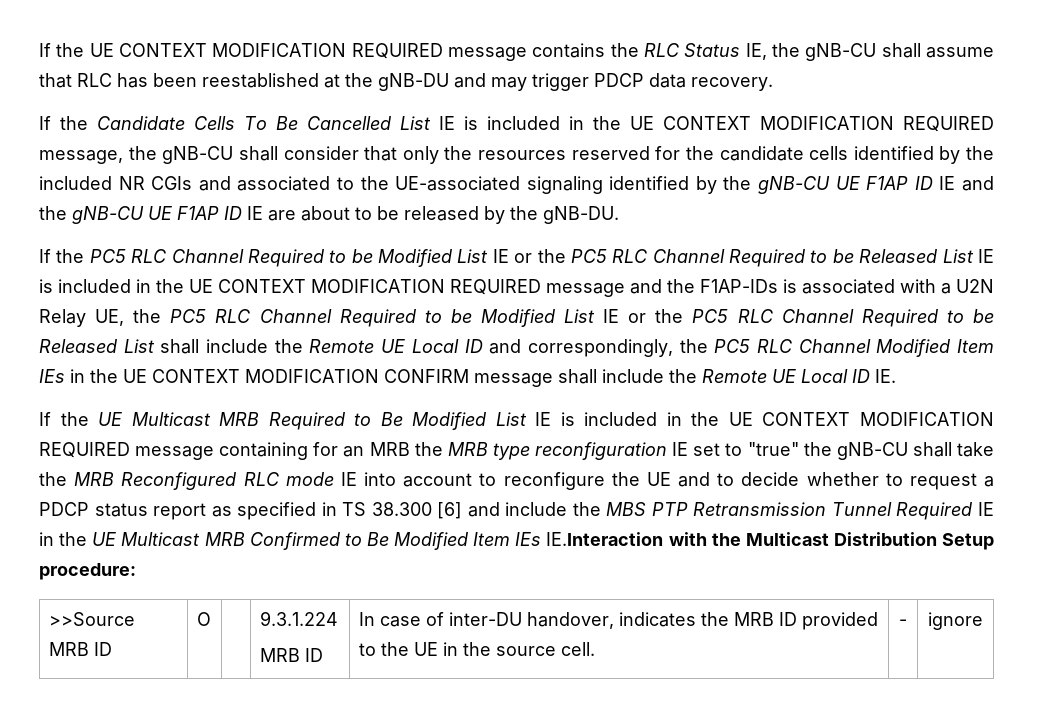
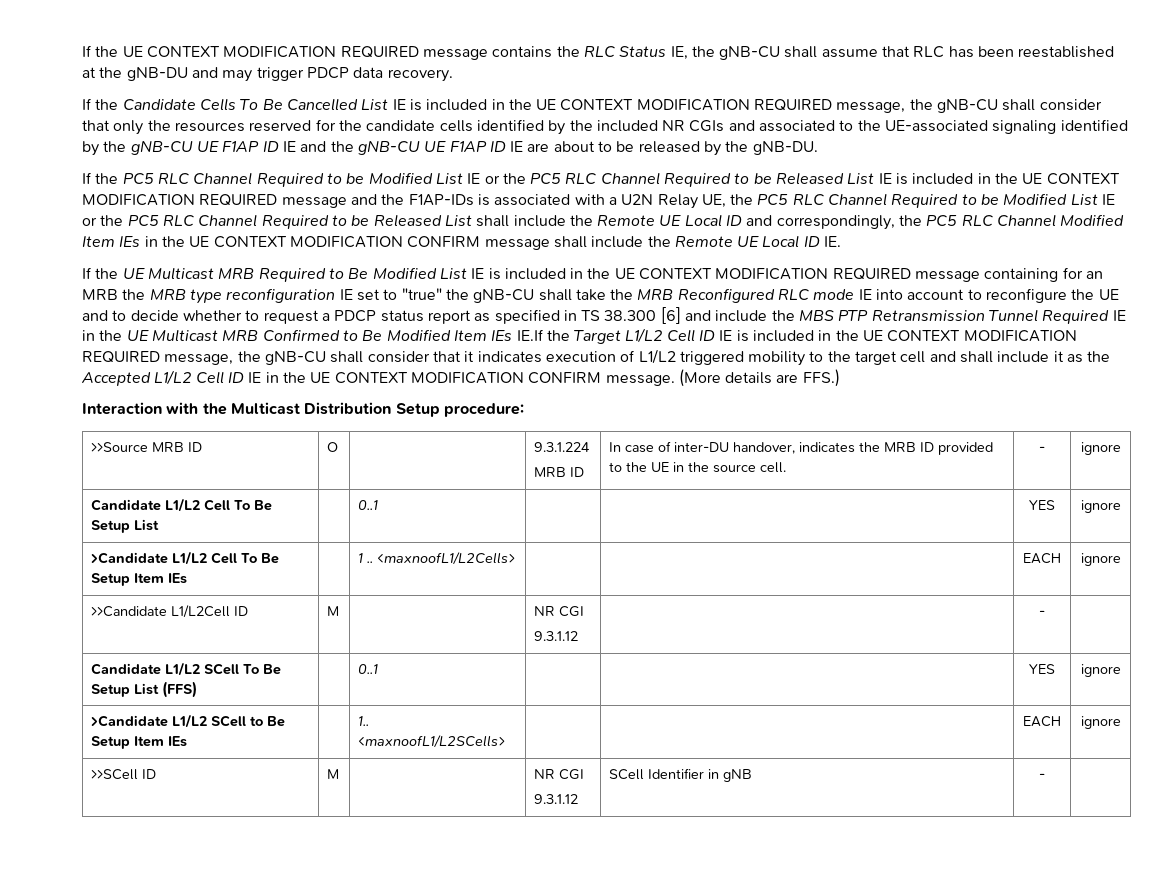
[546,532,664,546] IE.Interaction -> [516,328,1077,344] [82,349,1111,366] [81,369,840,387] [82,402,162,415] IE.If the Target L1/L2 Cell ID IE is included in the UE CONTEXT MODIFICATION REQUIRED message, the gNB-CU shall consider that it indicates execution of L1/L2 triggered mobility to the target cell and shall include it as the Accepted L1/L2 Cell ID IE in the UE CONTEXT MODIFICATION CONFIRM message. (More details are FFS.) // Interaction
(983, 621) none -> [91,498,273,512] [91,519,160,533] [358,500,379,510] [1029,500,1055,510] [1080,500,1121,513] [91,551,280,565] [91,573,188,586] [358,552,516,565] [1023,553,1061,564] [1080,553,1121,566] [91,605,249,618] [327,606,340,616] [534,606,585,617] [534,631,579,641] [1039,610,1045,616] [91,662,282,676] [91,681,198,698] [358,664,379,674] [1029,664,1055,674] [1080,664,1121,677] [91,714,286,728] [91,736,188,749] [358,716,370,726] [358,735,506,748] [1023,716,1061,727] [1080,716,1121,729] [91,769,157,780] [327,769,340,779] [534,769,585,780] [534,794,579,804] [609,768,753,782] [1039,773,1045,779] // Candidate L1/L2 Cell To Be Setup List | | 0..1 | | | YES | ignore // >Candidate L1/L2 Cell To Be Setup Item IEs | | 1 .. <maxnoofL1/L2Cells> | | | EACH | ignore // >>Candidate L1/L2Cell ID | M | | NR CGI // 9.3.1.12 | | - | // Candidate L1/L2 SCell To Be Setup List (FFS) | | 0..1 | | | YES | ignore // >Candidate L1/L2 SCell to Be Setup Item IEs | | 1.. <maxnoofL1/L2SCells> | | | EACH | ignore // >>SCell ID | M | | NR CGI // 9.3.1.12 | SCell Identifier in gNB | - |

